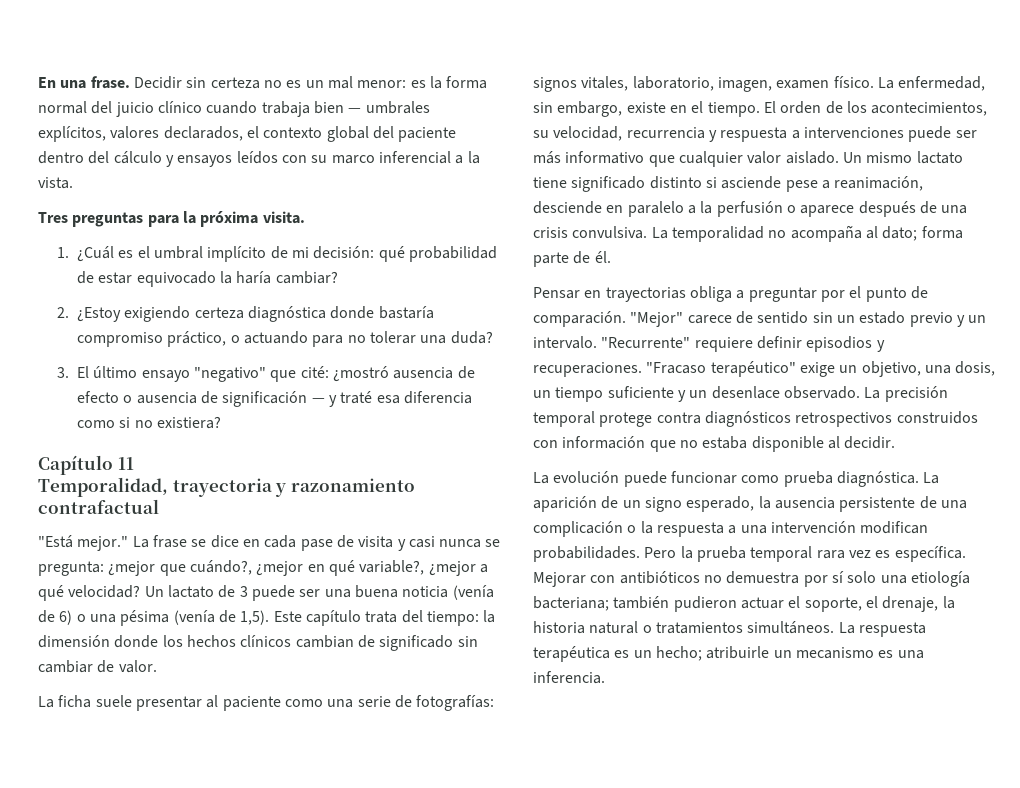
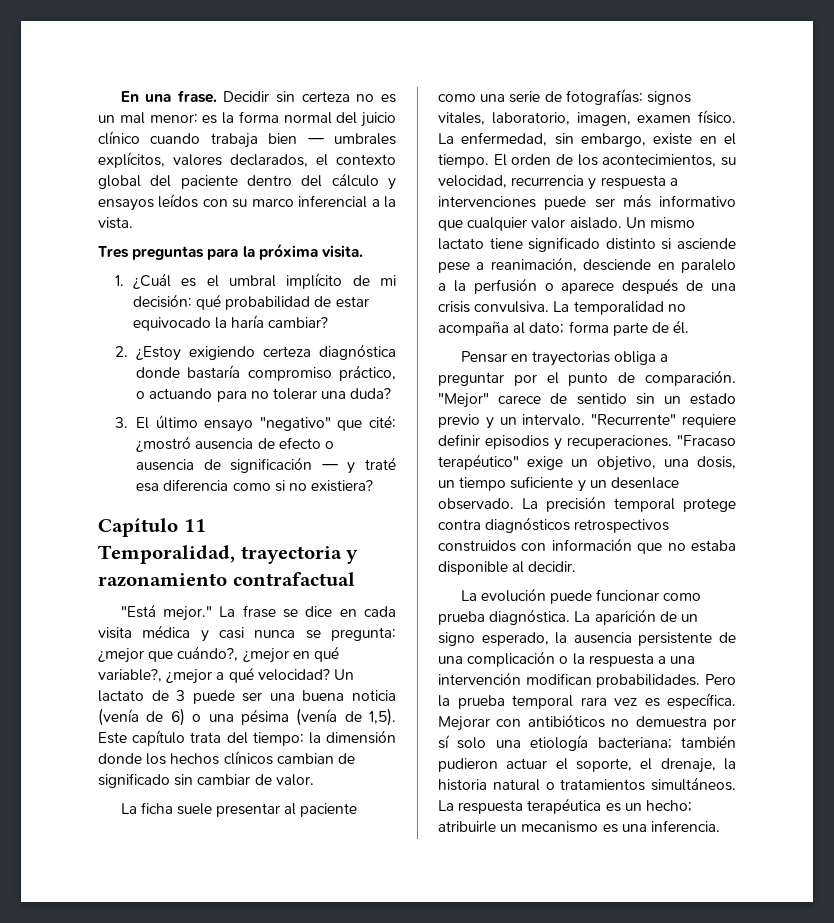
[300,535,394,551] pase de visita -> [98,625,191,639] visita médica

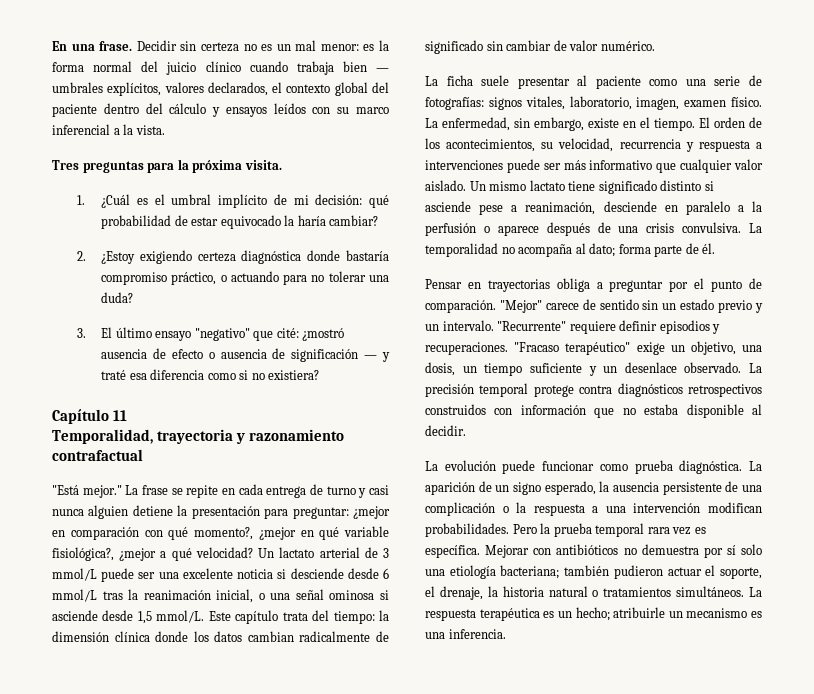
[305,606,333,617] dice -> [186,485,219,498] repite
[98,625,396,642] [98,646,239,663] visita médica y casi nunca se pregunta: ¿mejor que cuándo?, -> [266,484,390,498] [52,505,390,519] [52,527,253,540] entrega de turno y casi nunca alguien detiene la presentación para preguntar: ¿mejor en comparación con qué momento?,
[98,669,162,682] variable?, -> [344,526,389,537] [52,547,114,561] variable fisiológica?,
(144, 696) none -> [319,547,360,558] arterial
(186, 695) none -> [52,568,97,581] mmol/L
[302,690,396,701] [98,708,396,726] buena noticia (venía de 6) o una pésima (venía de 1,5). -> [182,568,390,579] [52,589,389,603] [52,610,205,624] excelente noticia si desciende desde 6 mmol/L tras la reanimación inicial, o una señal ominosa si asciende desde 1,5 mmol/L.
(396, 737) none -> [114,631,150,642] clínica
[170,751,334,765] hechos clínicos cambian -> [214,631,371,642] datos cambian radicalmente
[275,774,314,786] valor. -> [569,40,655,51] valor numérico.

